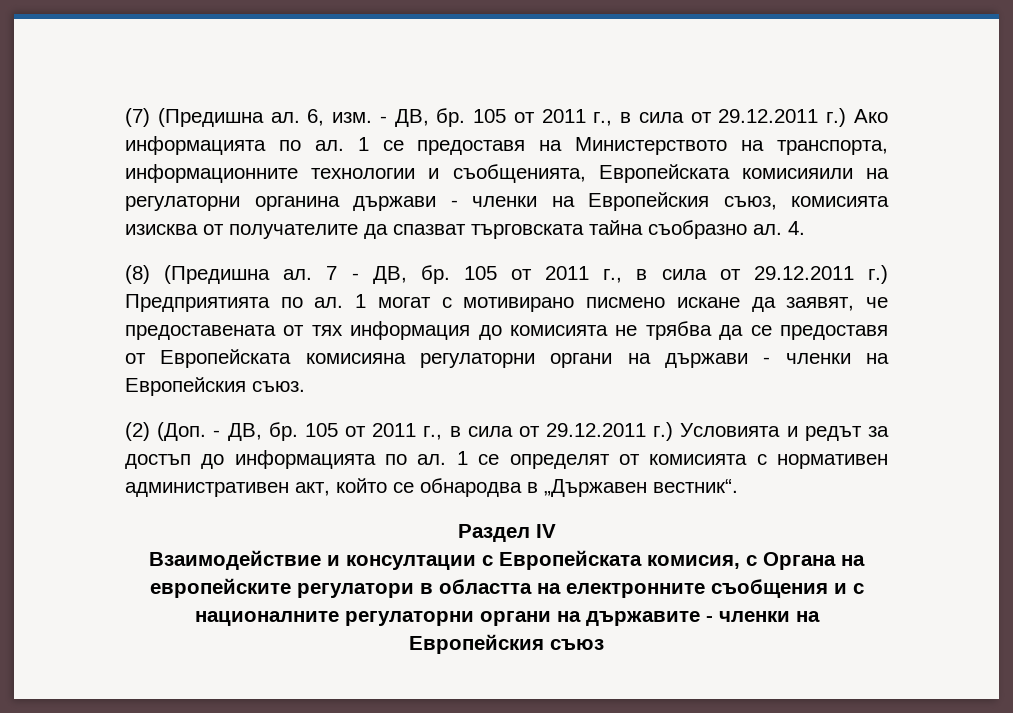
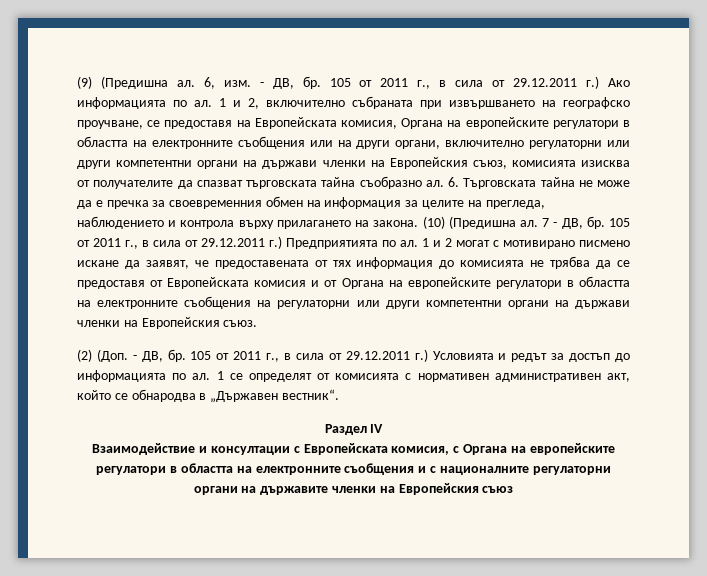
[125,108,150,127] (7) -> [77,76,92,89] (9)
[382,137,889,155] [125,164,889,183] [125,196,458,211] се предоставя на Министерството на транспорта, информационните технологии и съобщенията, Европейската комисияили на регулаторни органина държави - -> [233,96,630,109] [77,117,630,129] [77,136,630,149] [77,160,318,169] и 2, включително събраната при извършването на географско проучване, се предоставя на Европейската комисия, Органа на европейските регулатори в областта на електронните съобщения или на други органи, включително регулаторни или други компетентни органи на държави
[788,221,805,235] [125,265,150,284] 4. // (8) -> [448,177,630,189] [77,196,545,209] [77,216,445,229] 6. Търговската тайна не може да e пречка за своевременния обмен на информация за целите на прегледа, наблюдението и контрола върху прилагането на закона. (10)
(367, 301) none -> [433,238,452,247] и 2
[305,353,771,368] комисияна регулаторни органи на държави - -> [254,276,630,289] [77,296,631,309] комисия и от Органа на европейските регулатори в областта на електронните съобщения на регулаторни или други компетентни органи на държави
[705,616,713,622] - -> (329, 490) none

